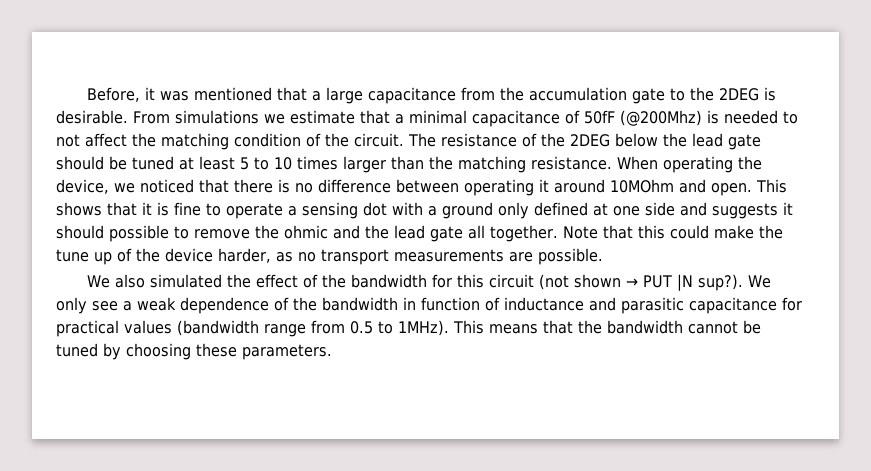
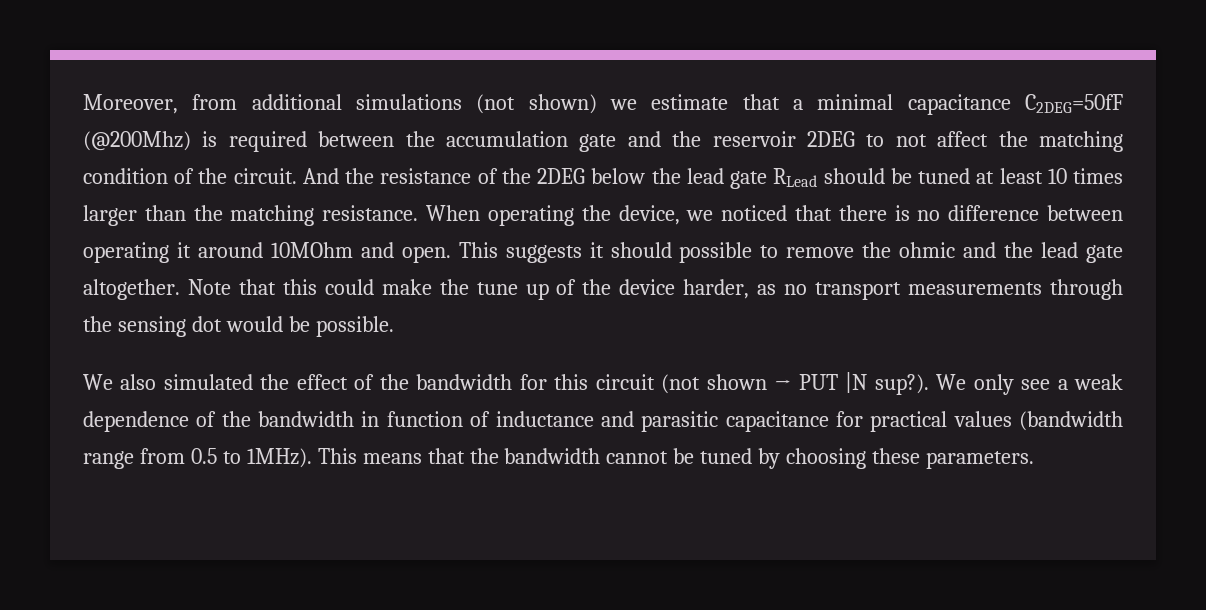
[87,87,777,104] [56,110,259,124] Before, it was mentioned that a large capacitance from the accumulation gate to the 2DEG is desirable. From simulations -> [83,94,597,114] Moreover, from additional simulations (not shown)
[564,110,778,126] of 50fF (@200Mhz) is needed -> [1025,94,1124,113] [83,131,855,152] C2DEG=50fF (@200Mhz) is required between the accumulation gate and the reservoir 2DEG
[408,133,436,147] The -> [302,168,375,184] And the
(761, 142) none -> [773,168,818,187] RLead
[240,157,269,170] 5 to -> (1043, 176) none
[56,202,707,219] shows that it is fine to operate a sensing dot with a ground only defined at one side and -> (498, 250) none
[468,225,558,242] all together. -> [83,279,180,300] altogether.
[509,252,533,262] are -> [1050,279,1124,300] [83,316,310,337] through the sensing dot would be

